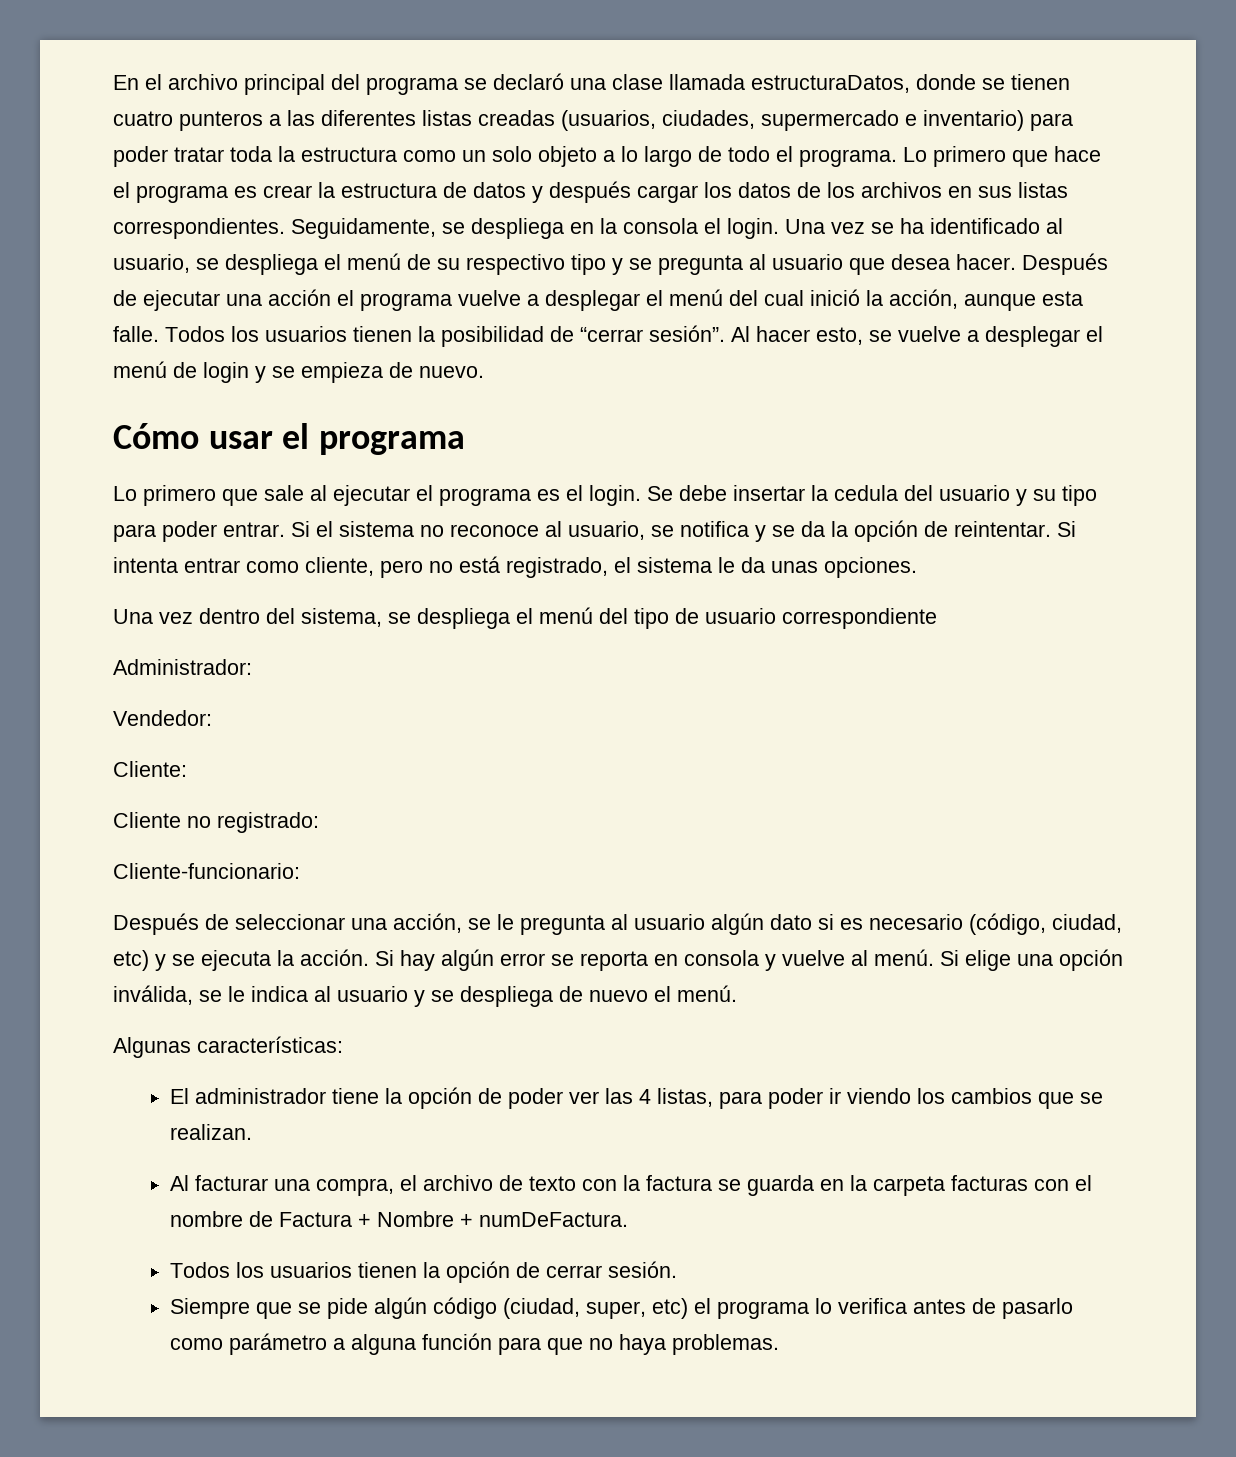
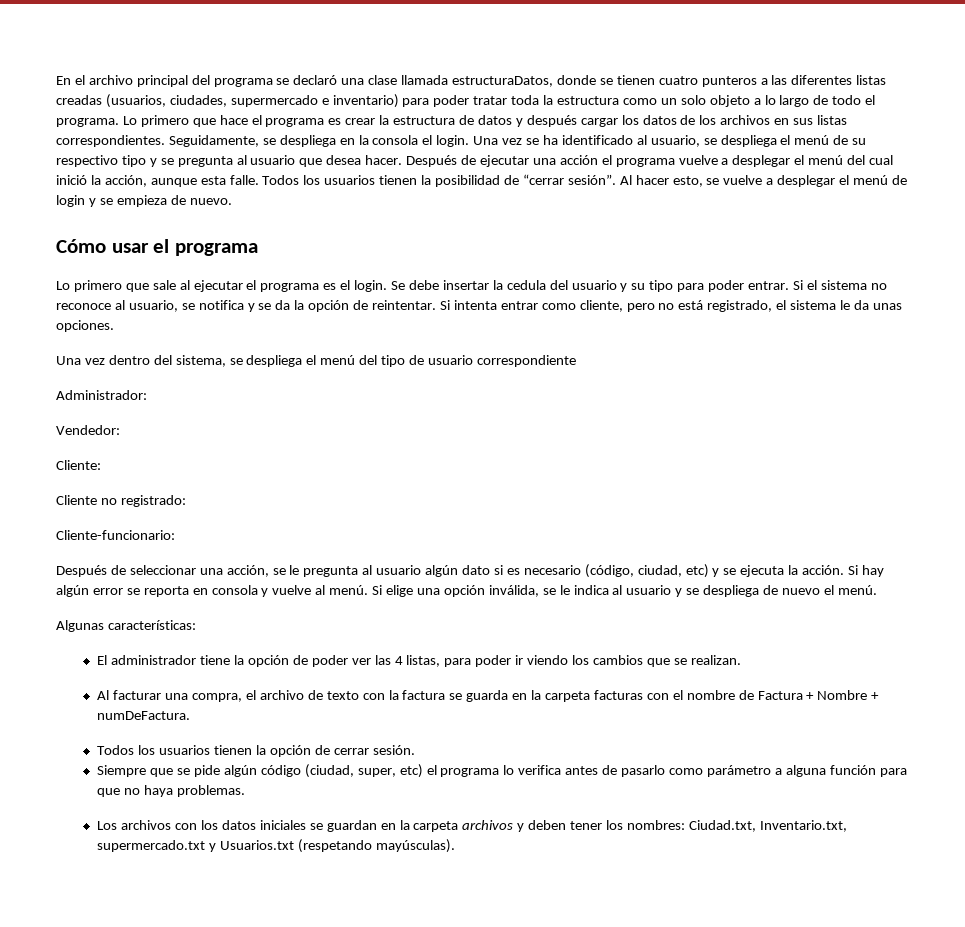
(780, 1344) none -> [97,820,847,832] [97,839,455,853] // Los archivos con los datos iniciales se guardan en la carpeta archivos y deben tener los nombres: Ciudad.txt, Inventario.txt, supermercado.txt y Usuarios.txt (respetando mayúsculas).

